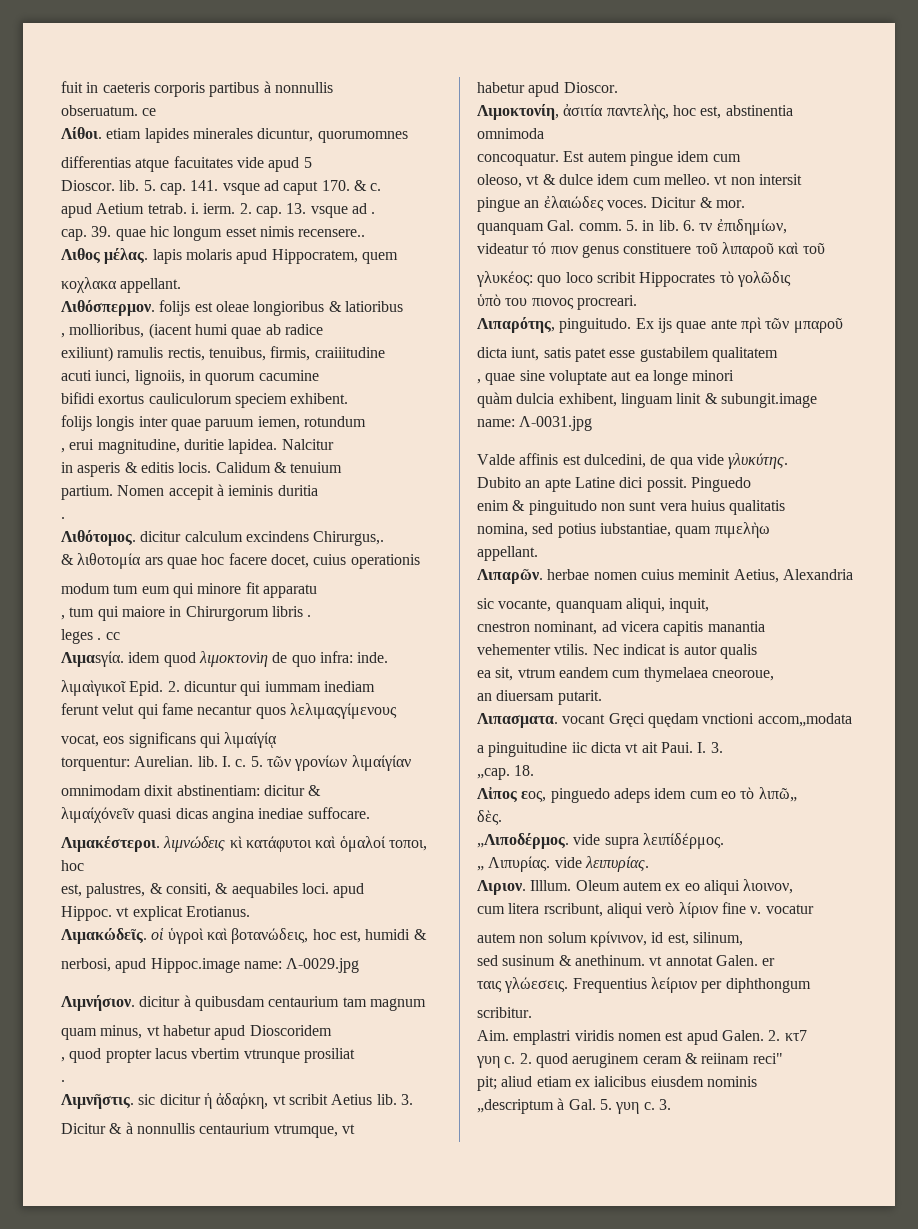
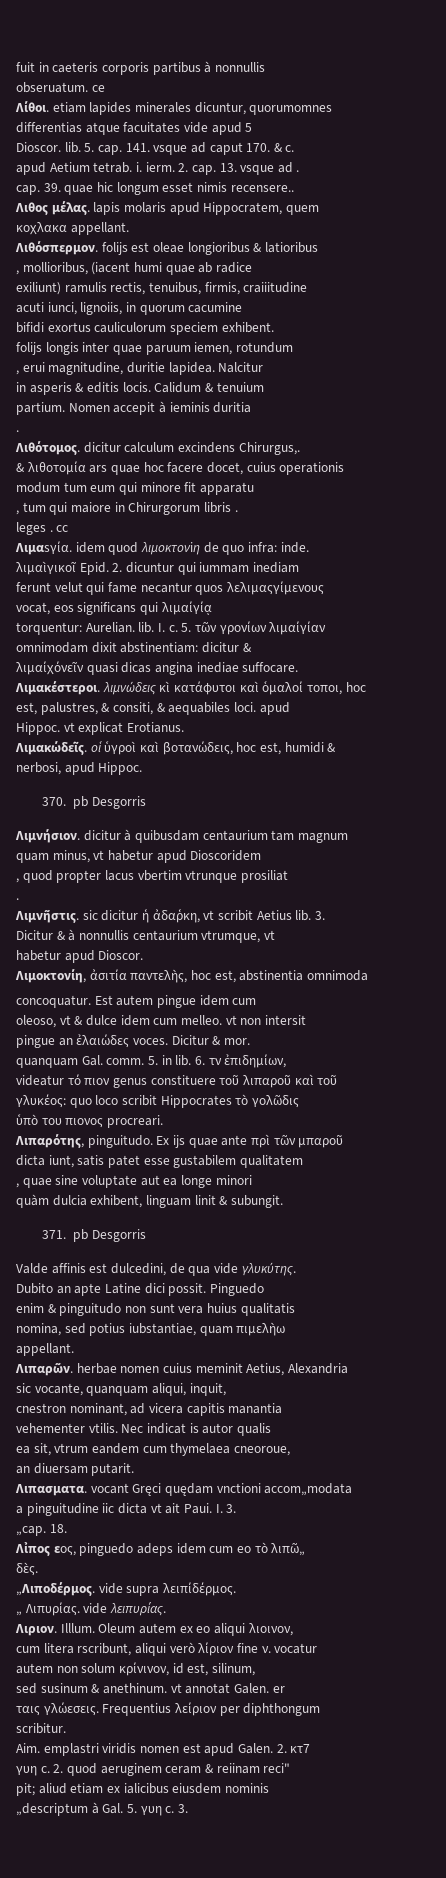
[150,958,360,973] Hippoc.image name: Λ-0029.jpg -> [98,762,143,775] [42,796,146,809] Hippoc. // 370. pb Desgorris
[720,393,817,408] [477,416,593,431] subungit.image name: Λ-0031.jpg -> [230,1195,283,1208] [42,1229,146,1242] subungit. // 371. pb Desgorris

